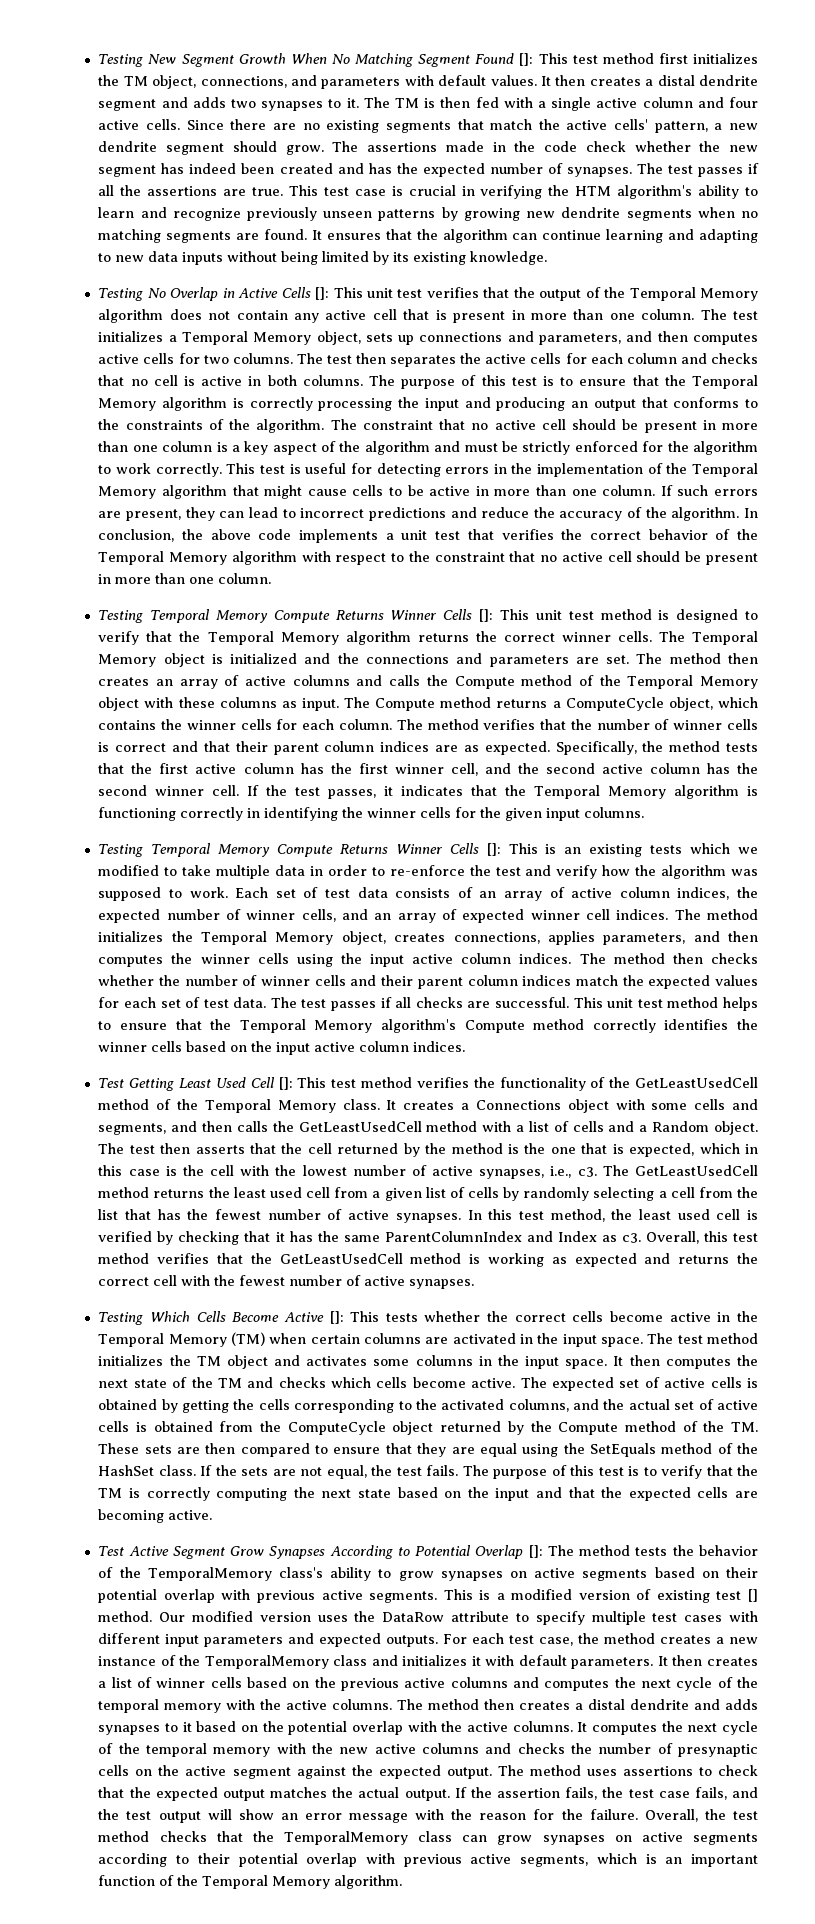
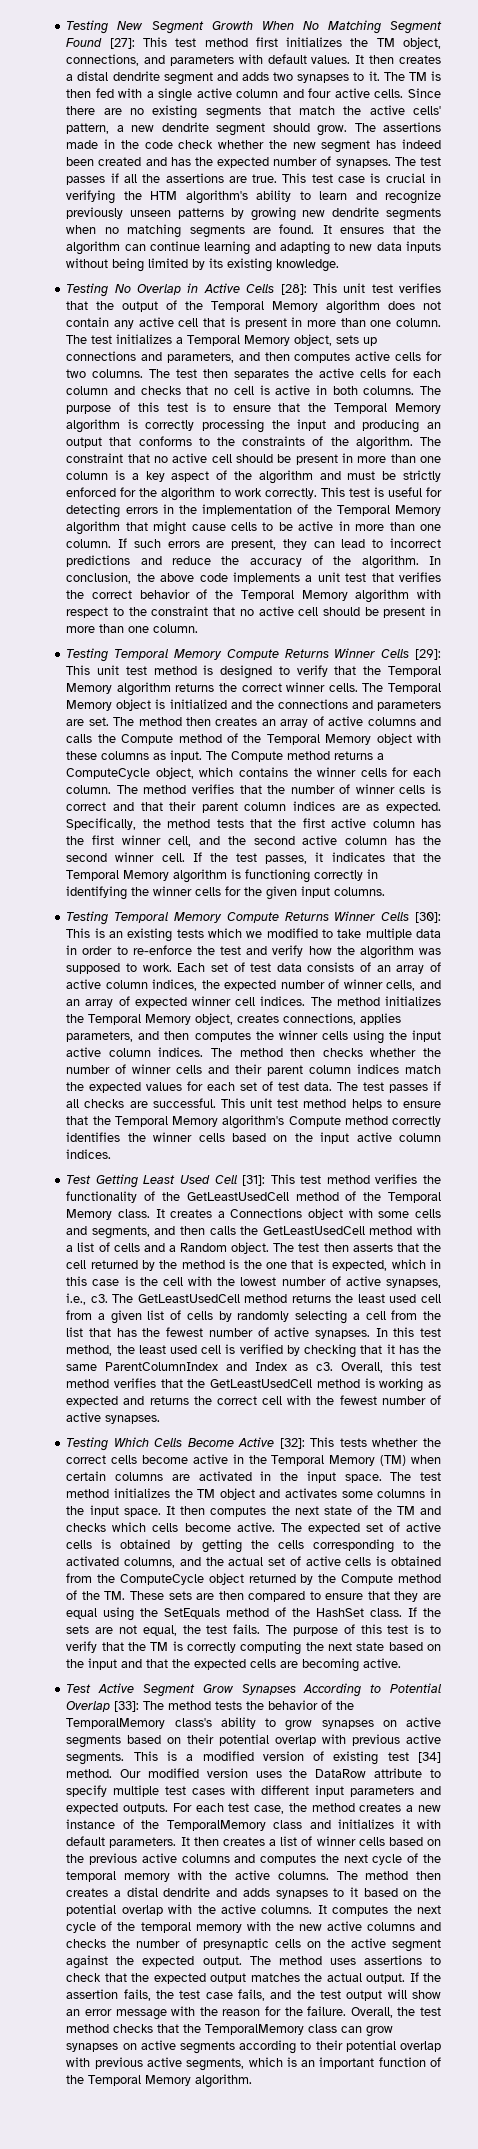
[519,53,534,66] []: -> [109,38,135,49] [27]:
[315,287,330,300] []: -> [280,284,307,295] [28]:
[479,609,494,622] []: -> [415,649,442,660] [29]:
[486,843,501,856] []: -> [415,912,442,923] [30]:
[278,1077,293,1090] []: -> [242,1175,266,1186] [31]:
[329,1311,344,1324] []: -> [279,1438,305,1449] [32]:
[528,1545,543,1558] []: -> [114,1701,140,1712] [33]:
[748,1589,759,1602] [] -> [418,1752,441,1763] [34]

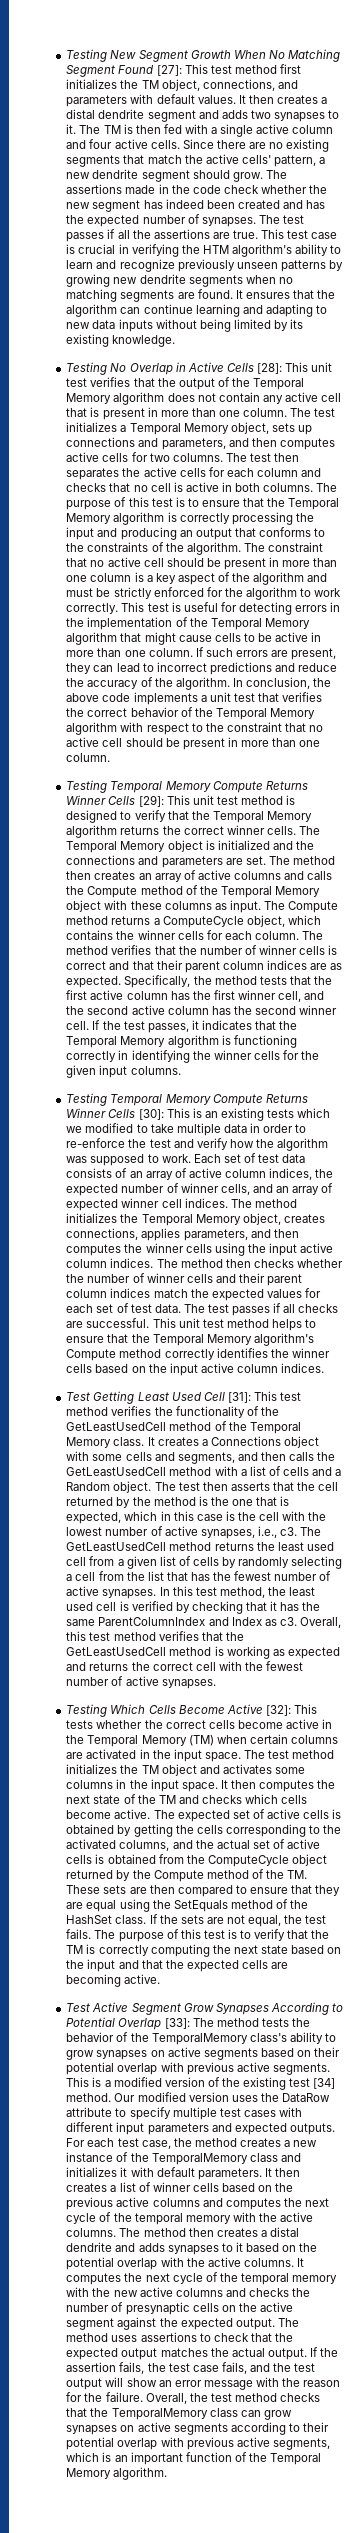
(325, 1756) none -> [221,2078,240,2087] the

